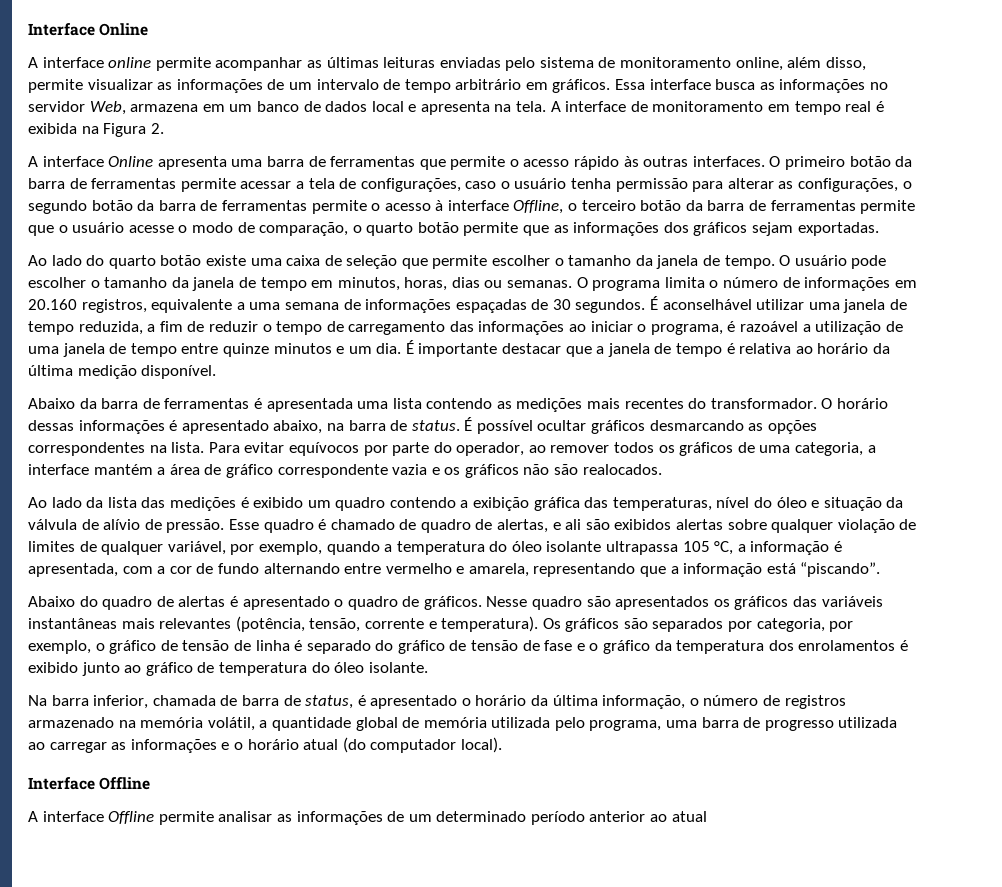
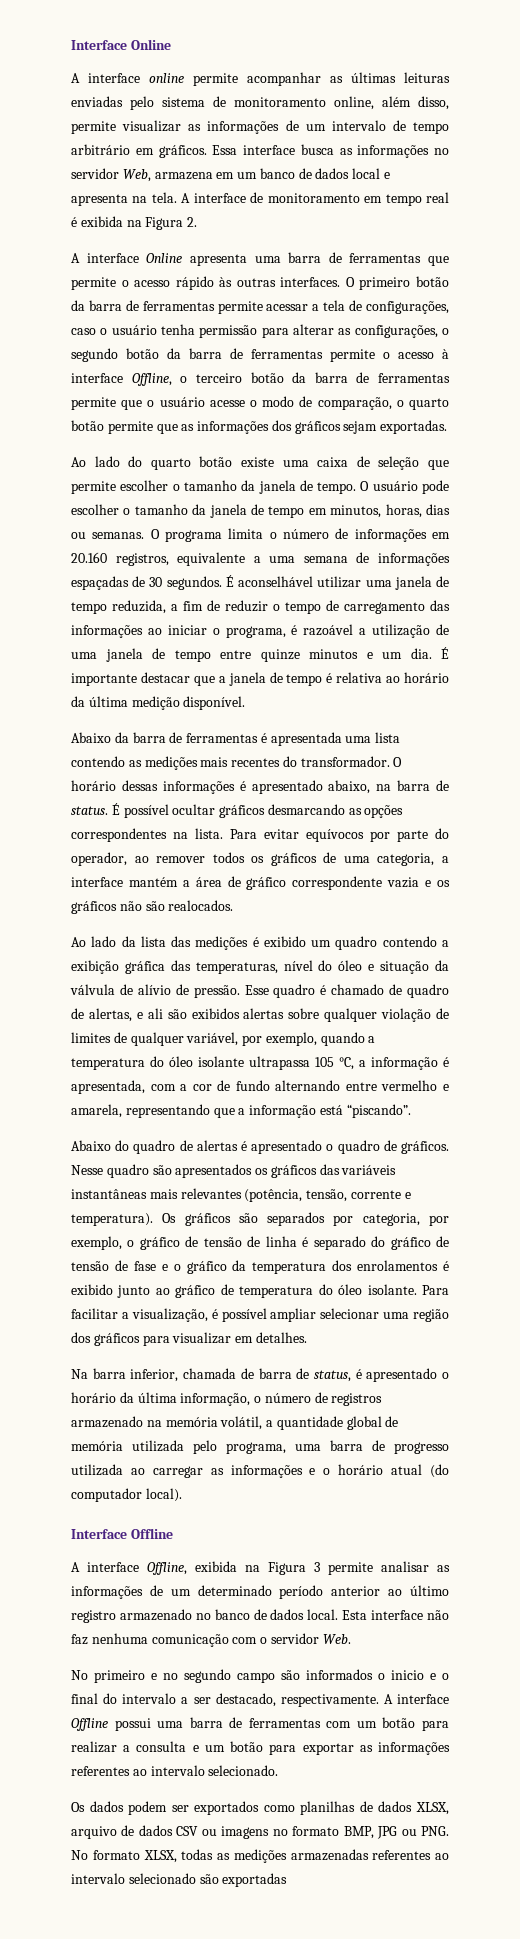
(428, 667) none -> [422,1285,450,1295] [71,1308,449,1322] [71,1332,307,1346] Para facilitar a visualização, é possível ampliar selecionar uma região dos gráficos para visualizar em detalhes.
[108,811,155,824] Offline -> [147,1561,320,1575] Offline, exibida na Figura 3
[671,811,707,822] atual -> [409,1585,449,1596] [71,1609,450,1623] [71,1633,351,1647] [71,1669,449,1683] [71,1693,449,1707] [71,1717,449,1731] [71,1741,451,1755] [71,1765,279,1776] [71,1801,449,1815] [71,1825,449,1839] [71,1849,449,1863] [71,1873,288,1887] último registro armazenado no banco de dados local. Esta interface não faz nenhuma comunicação com o servidor Web. // No primeiro e no segundo campo são informados o inicio e o final do intervalo a ser destacado, respectivamente. A interface Offline possui uma barra de ferramentas com um botão para realizar a consulta e um botão para exportar as informações referentes ao intervalo selecionado. // Os dados podem ser exportados como planilhas de dados XLSX, arquivo de dados CSV ou imagens no formato BMP, JPG ou PNG. No formato XLSX, todas as medições armazenadas referentes ao intervalo selecionado são exportadas

